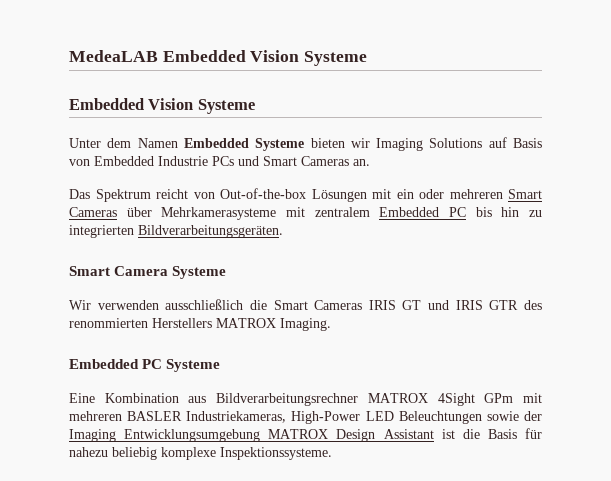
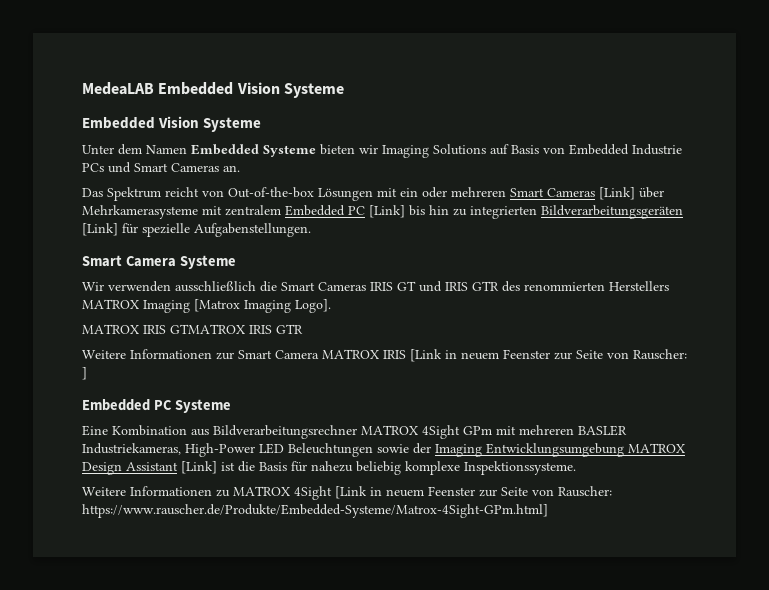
(117, 212) none -> [599,187,635,200] [Link]
(466, 212) none -> [369,205,405,218] [Link]
[138,225,283,238] Bildverarbeitungsgeräten. -> [541,205,683,219] [82,223,311,237] Bildverarbeitungsgeräten [Link] für spezielle Aufgabenstellungen.
[280,318,331,331] Imaging. -> [143,299,331,313] [82,324,303,334] [82,349,687,362] [82,367,87,380] Imaging [Matrox Imaging Logo]. // MATROX IRIS GTMATROX IRIS GTR // Weitere Informationen zur Smart Camera MATROX IRIS [Link in neuem Feenster zur Seite von Rauscher: ]
(434, 434) none -> [181,461,217,474] [Link]
(332, 453) none -> [82,486,612,500] [82,504,548,518] // Weitere Informationen zu MATROX 4Sight [Link in neuem Feenster zur Seite von Rauscher: https://www.rauscher.de/Produkte/Embedded-Systeme/Matrox-4Sight-GPm.html]

